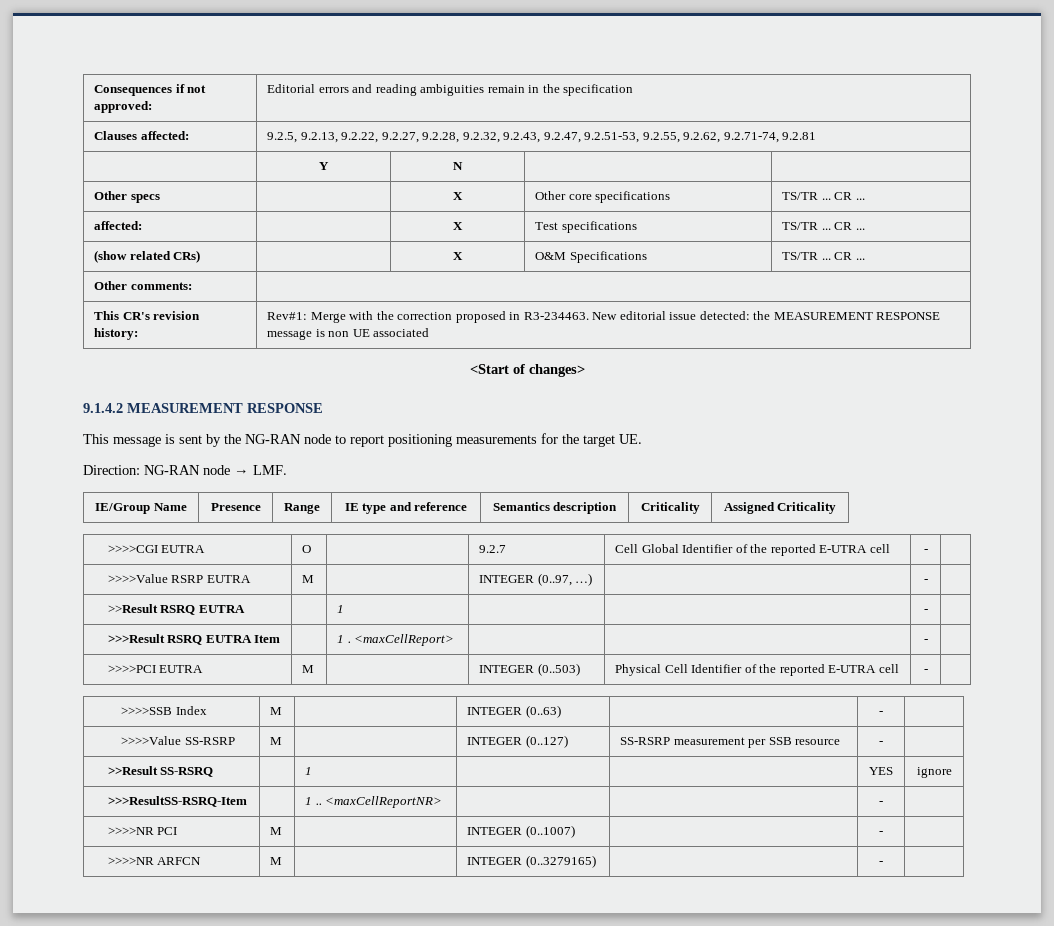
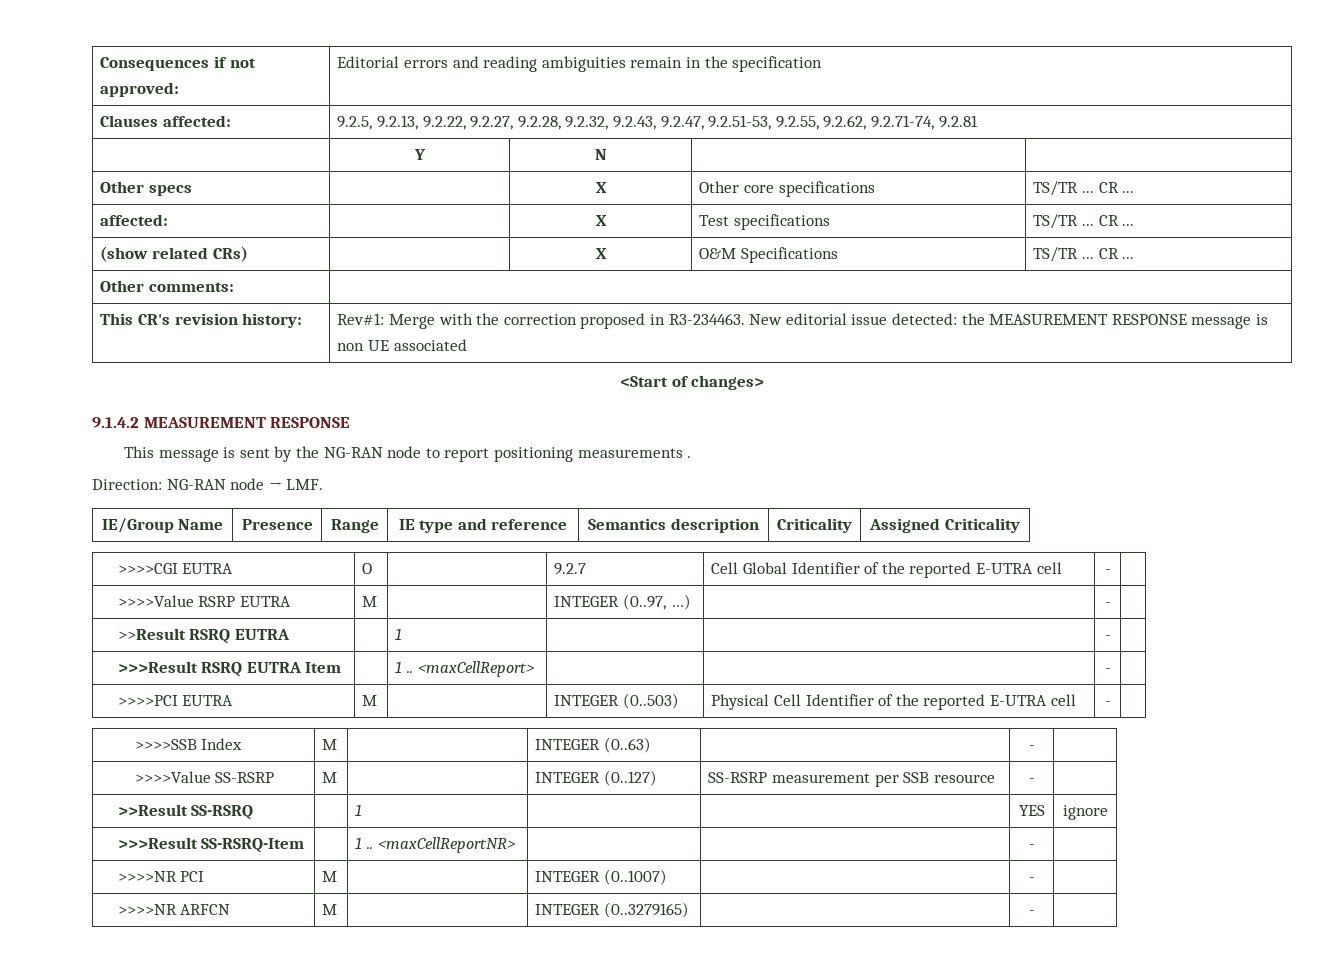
[541,433,642,447] for the target UE. -> [687,456,692,458] .
[347,641,351,643] . -> [407,671,414,673] ..
[107,796,247,807] >>>ResultSS-RSRQ-Item -> [117,837,305,853] >>>Result SS-RSRQ-Item

